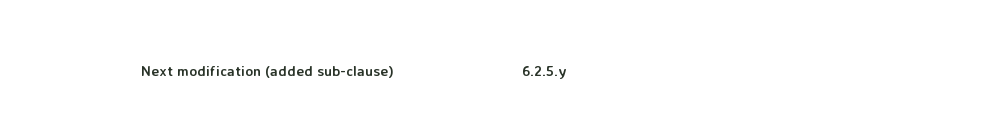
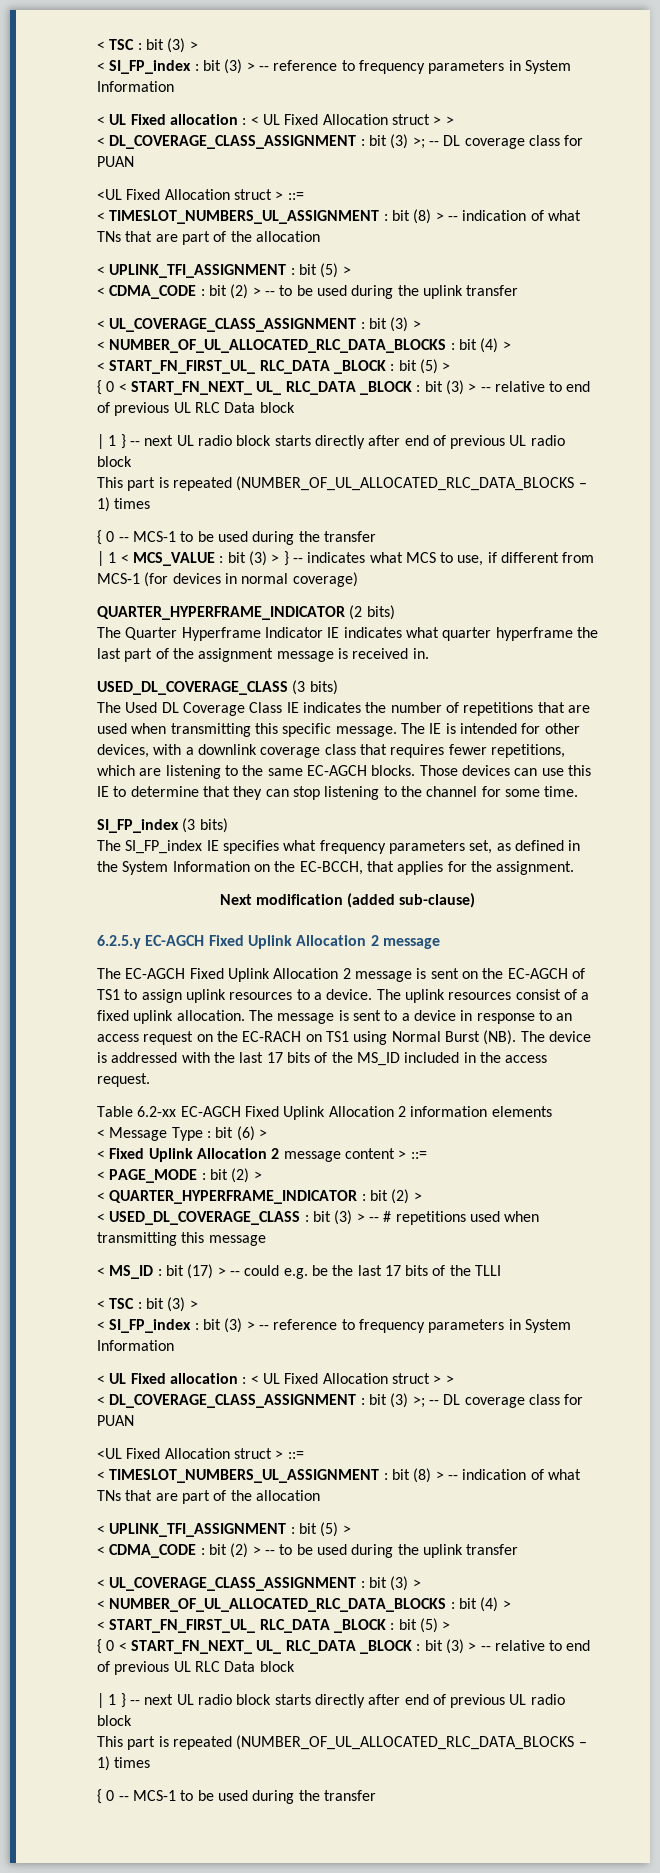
(140, 71) none -> [97,38,198,53] [97,59,571,74] [97,81,174,92] [97,114,454,125] [97,134,584,149] [97,156,134,167] [97,189,304,200] [97,209,581,224] [97,231,320,245] [97,263,351,278] [97,284,519,299] [97,317,421,332] [97,338,511,353] [97,359,451,374] [97,380,591,395] [97,402,295,416] [97,434,565,449] [97,456,132,467] [97,476,587,491] [97,497,151,512] [97,530,376,545] [97,551,595,566] [97,572,358,587] [97,605,395,620] [97,627,598,641] [97,648,429,662] [97,680,338,695] [97,702,590,716] [97,723,580,737] [97,744,565,758] [97,765,591,779] [97,786,579,800] [97,818,228,833] [97,840,581,854] [97,861,575,875] < TSC : bit (3) > // < SI_FP_index : bit (3) > -- reference to frequency parameters in System Information // < UL Fixed allocation : < UL Fixed Allocation struct > > // < DL_COVERAGE_CLASS_ASSIGNMENT : bit (3) >; -- DL coverage class for PUAN // <UL Fixed Allocation struct > ::= // < TIMESLOT_NUMBERS_UL_ASSIGNMENT : bit (8) > -- indication of what TNs that are part of the allocation // < UPLINK_TFI_ASSIGNMENT : bit (5) > // < CDMA_CODE : bit (2) > -- to be used during the uplink transfer // < UL_COVERAGE_CLASS_ASSIGNMENT : bit (3) > // < NUMBER_OF_UL_ALLOCATED_RLC_DATA_BLOCKS : bit (4) > // < START_FN_FIRST_UL_ RLC_DATA _BLOCK : bit (5) > // { 0 < START_FN_NEXT_ UL_ RLC_DATA _BLOCK : bit (3) > -- relative to end of previous UL RLC Data block // | 1 } -- next UL radio block starts directly after end of previous UL radio block // This part is repeated (NUMBER_OF_UL_ALLOCATED_RLC_DATA_BLOCKS – 1) times // { 0 -- MCS-1 to be used during the transfer // | 1 < MCS_VALUE : bit (3) > } -- indicates what MCS to use, if different from MCS-1 (for devices in normal coverage) // QUARTER_HYPERFRAME_INDICATOR (2 bits) // The Quarter Hyperframe Indicator IE indicates what quarter hyperframe the last part of the assignment message is received in. // USED_DL_COVERAGE_CLASS (3 bits) // The Used DL Coverage Class IE indicates the number of repetitions that are used when transmitting this specific message. The IE is intended for other devices, with a downlink coverage class that requires fewer repetitions, which are listening to the same EC-AGCH blocks. Those devices can use this IE to determine that they can stop listening to the channel for some time. // SI_FP_index (3 bits) // The SI_FP_index IE specifies what frequency parameters set, as defined in the System Information on the EC-BCCH, that applies for the assignment. //
(567, 72) none -> [145,935,440,949] [97,968,585,982] [97,989,590,1003] [97,1010,573,1024] [97,1030,591,1045] [97,1052,548,1066] [97,1073,150,1087] [97,1106,552,1120] [97,1126,267,1141] [97,1148,427,1162] [97,1168,262,1183] [97,1189,422,1204] [97,1210,540,1225] [97,1232,266,1246] [97,1264,502,1279] [97,1297,198,1312] [97,1318,571,1333] [97,1340,174,1351] [97,1373,454,1384] [97,1393,584,1408] [97,1415,134,1426] [97,1448,304,1459] [97,1468,581,1483] [97,1490,320,1504] [97,1522,351,1537] [97,1543,519,1558] [97,1576,421,1591] [97,1597,511,1612] [97,1618,451,1633] [97,1639,591,1654] [97,1661,295,1675] [97,1693,565,1708] [97,1715,132,1726] [97,1735,587,1750] [97,1756,151,1771] [97,1789,376,1804] EC-AGCH Fixed Uplink Allocation 2 message // The EC-AGCH Fixed Uplink Allocation 2 message is sent on the EC-AGCH of TS1 to assign uplink resources to a device. The uplink resources consist of a fixed uplink allocation. The message is sent to a device in response to an access request on the EC-RACH on TS1 using Normal Burst (NB). The device is addressed with the last 17 bits of the MS_ID included in the access request. // Table 6.2-xx EC-AGCH Fixed Uplink Allocation 2 information elements // < Message Type : bit (6) > // < Fixed Uplink Allocation 2 message content > ::= // < PAGE_MODE : bit (2) > // < QUARTER_HYPERFRAME_INDICATOR : bit (2) > // < USED_DL_COVERAGE_CLASS : bit (3) > -- # repetitions used when transmitting this message // < MS_ID : bit (17) > -- could e.g. be the last 17 bits of the TLLI // < TSC : bit (3) > // < SI_FP_index : bit (3) > -- reference to frequency parameters in System Information // < UL Fixed allocation : < UL Fixed Allocation struct > > // < DL_COVERAGE_CLASS_ASSIGNMENT : bit (3) >; -- DL coverage class for PUAN // <UL Fixed Allocation struct > ::= // < TIMESLOT_NUMBERS_UL_ASSIGNMENT : bit (8) > -- indication of what TNs that are part of the allocation // < UPLINK_TFI_ASSIGNMENT : bit (5) > // < CDMA_CODE : bit (2) > -- to be used during the uplink transfer // < UL_COVERAGE_CLASS_ASSIGNMENT : bit (3) > // < NUMBER_OF_UL_ALLOCATED_RLC_DATA_BLOCKS : bit (4) > // < START_FN_FIRST_UL_ RLC_DATA _BLOCK : bit (5) > // { 0 < START_FN_NEXT_ UL_ RLC_DATA _BLOCK : bit (3) > -- relative to end of previous UL RLC Data block // | 1 } -- next UL radio block starts directly after end of previous UL radio block // This part is repeated (NUMBER_OF_UL_ALLOCATED_RLC_DATA_BLOCKS – 1) times // { 0 -- MCS-1 to be used during the transfer

